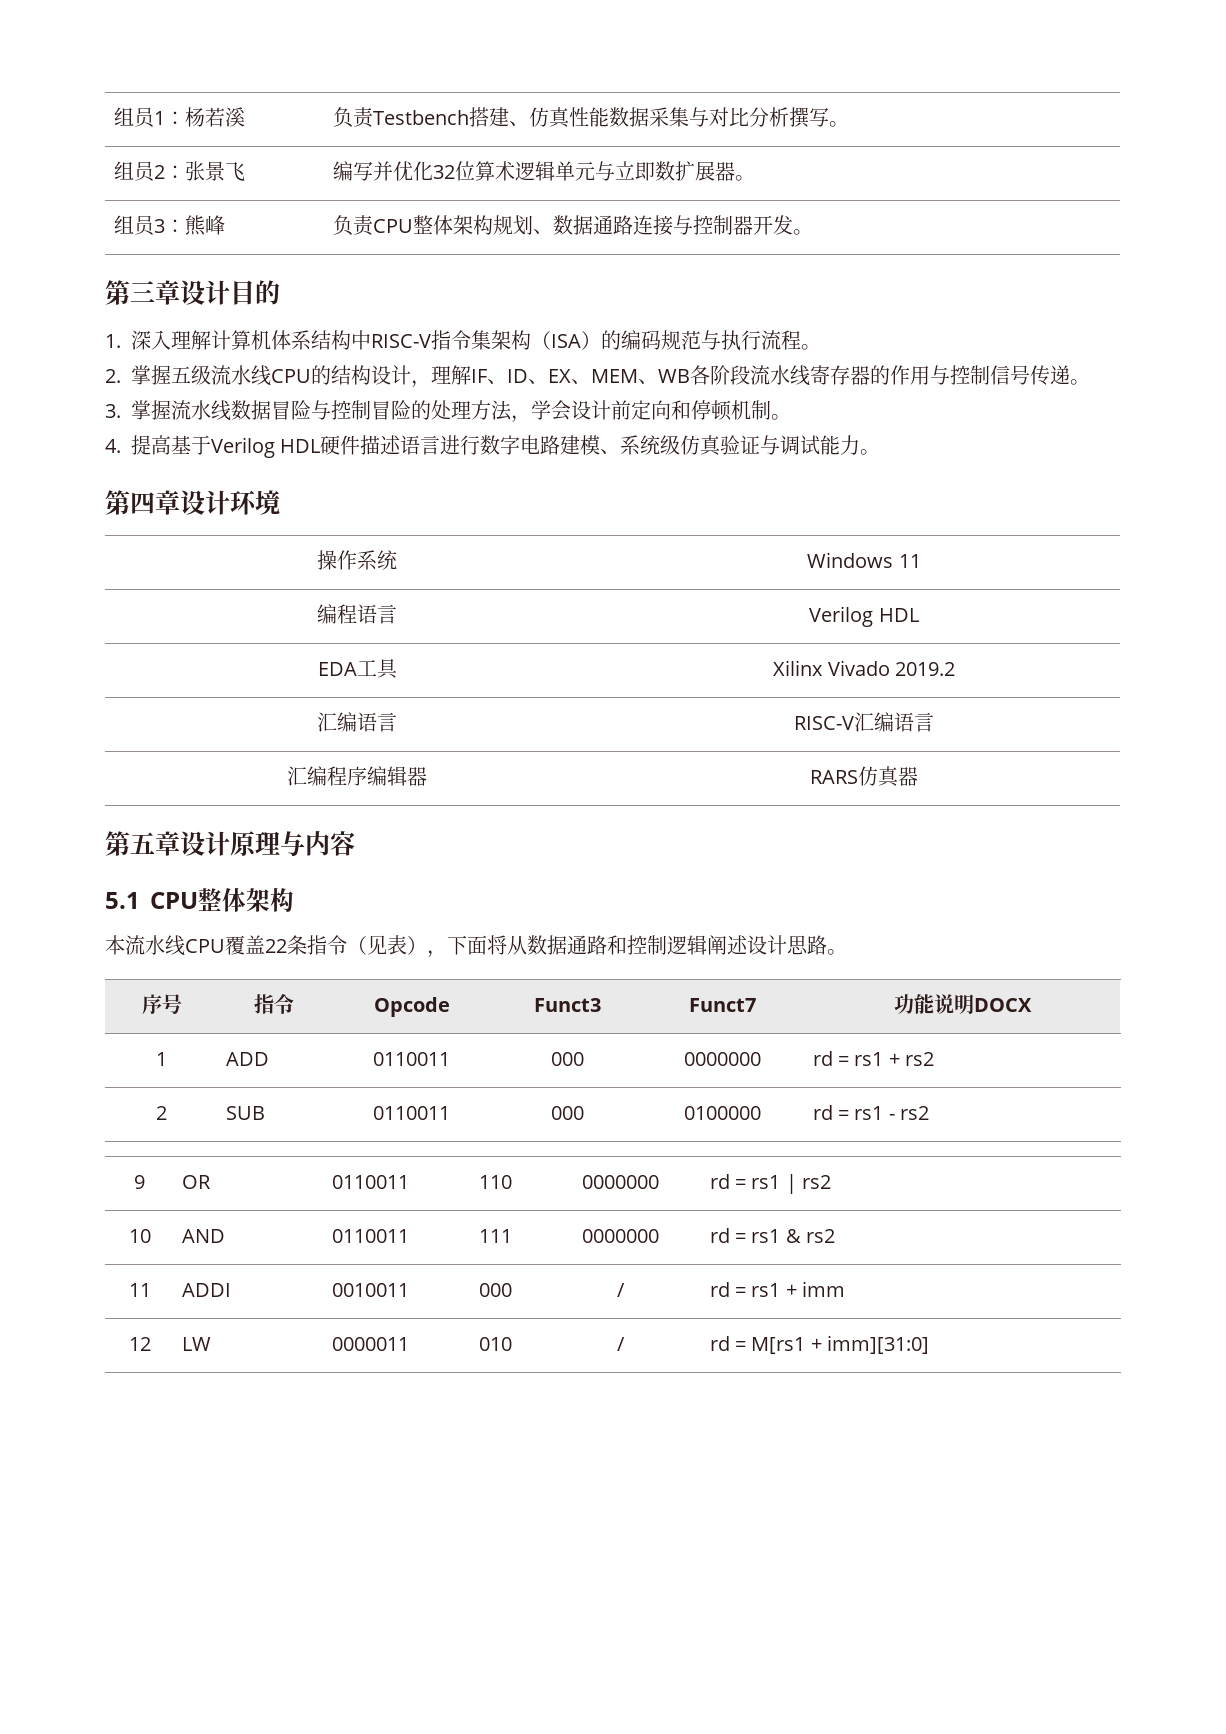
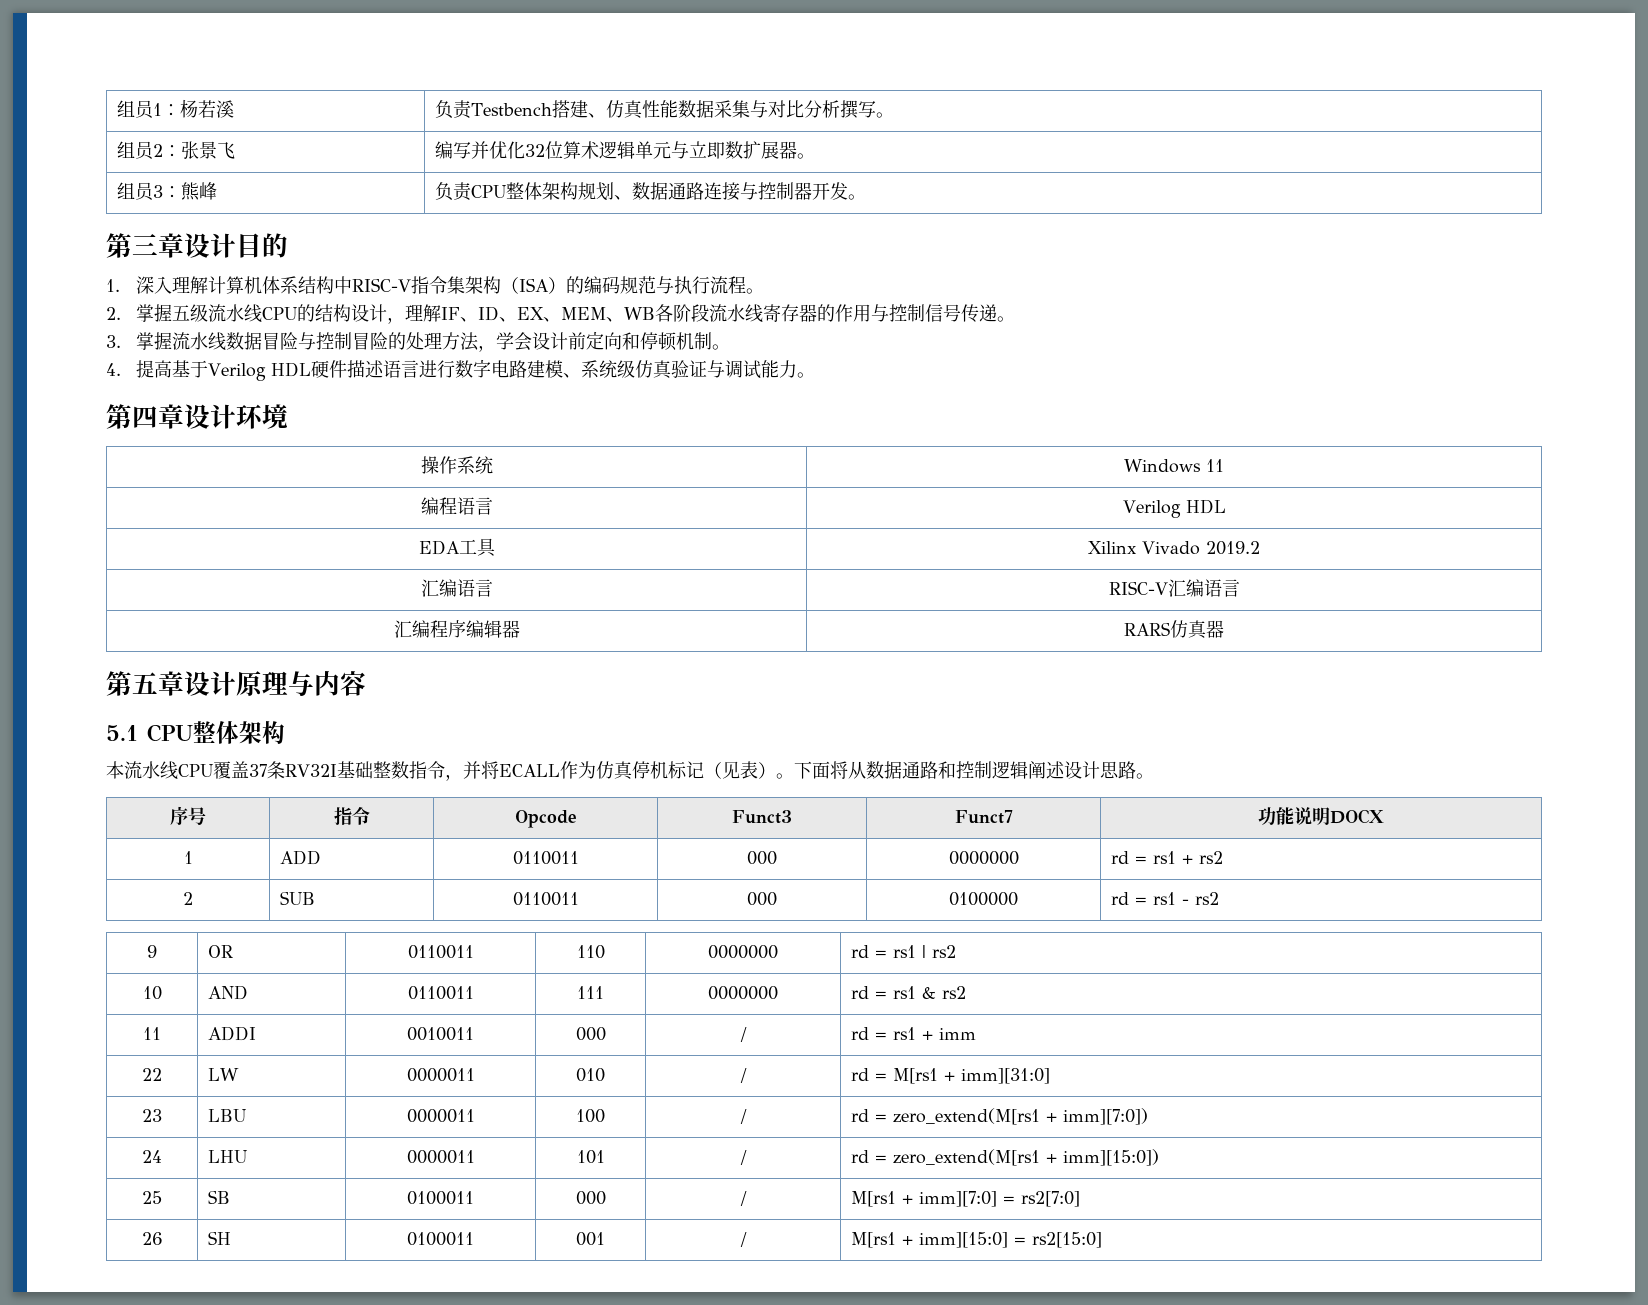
[265,935,347,955] 22条指令 -> [249,761,704,781] 37条RV32I基础整数指令，并将ECALL作为仿真停机标记
[427,950,447,958] ， -> [776,773,794,779] 。
[128,1337,151,1351] 12 -> [142,1068,162,1081] 22
(930, 1344) none -> [142,1109,162,1122] [207,1109,247,1122] [406,1109,475,1123] [576,1109,605,1123] [739,1109,747,1124] [850,1108,1148,1125] [142,1150,162,1163] [207,1150,248,1163] [406,1150,475,1164] [576,1150,605,1164] [739,1150,747,1165] [850,1149,1159,1166] [142,1191,162,1204] [207,1190,230,1204] [407,1191,474,1205] [575,1191,606,1205] [739,1191,747,1206] [850,1191,1080,1207] [141,1232,163,1245] [207,1231,231,1245] [407,1232,474,1246] [576,1232,605,1246] [739,1232,747,1247] [850,1232,1102,1248] // 23 | LBU | 0000011 | 100 | / | rd = zero_extend(M[rs1 + imm][7:0]) // 24 | LHU | 0000011 | 101 | / | rd = zero_extend(M[rs1 + imm][15:0]) // 25 | SB | 0100011 | 000 | / | M[rs1 + imm][7:0] = rs2[7:0] // 26 | SH | 0100011 | 001 | / | M[rs1 + imm][15:0] = rs2[15:0]

